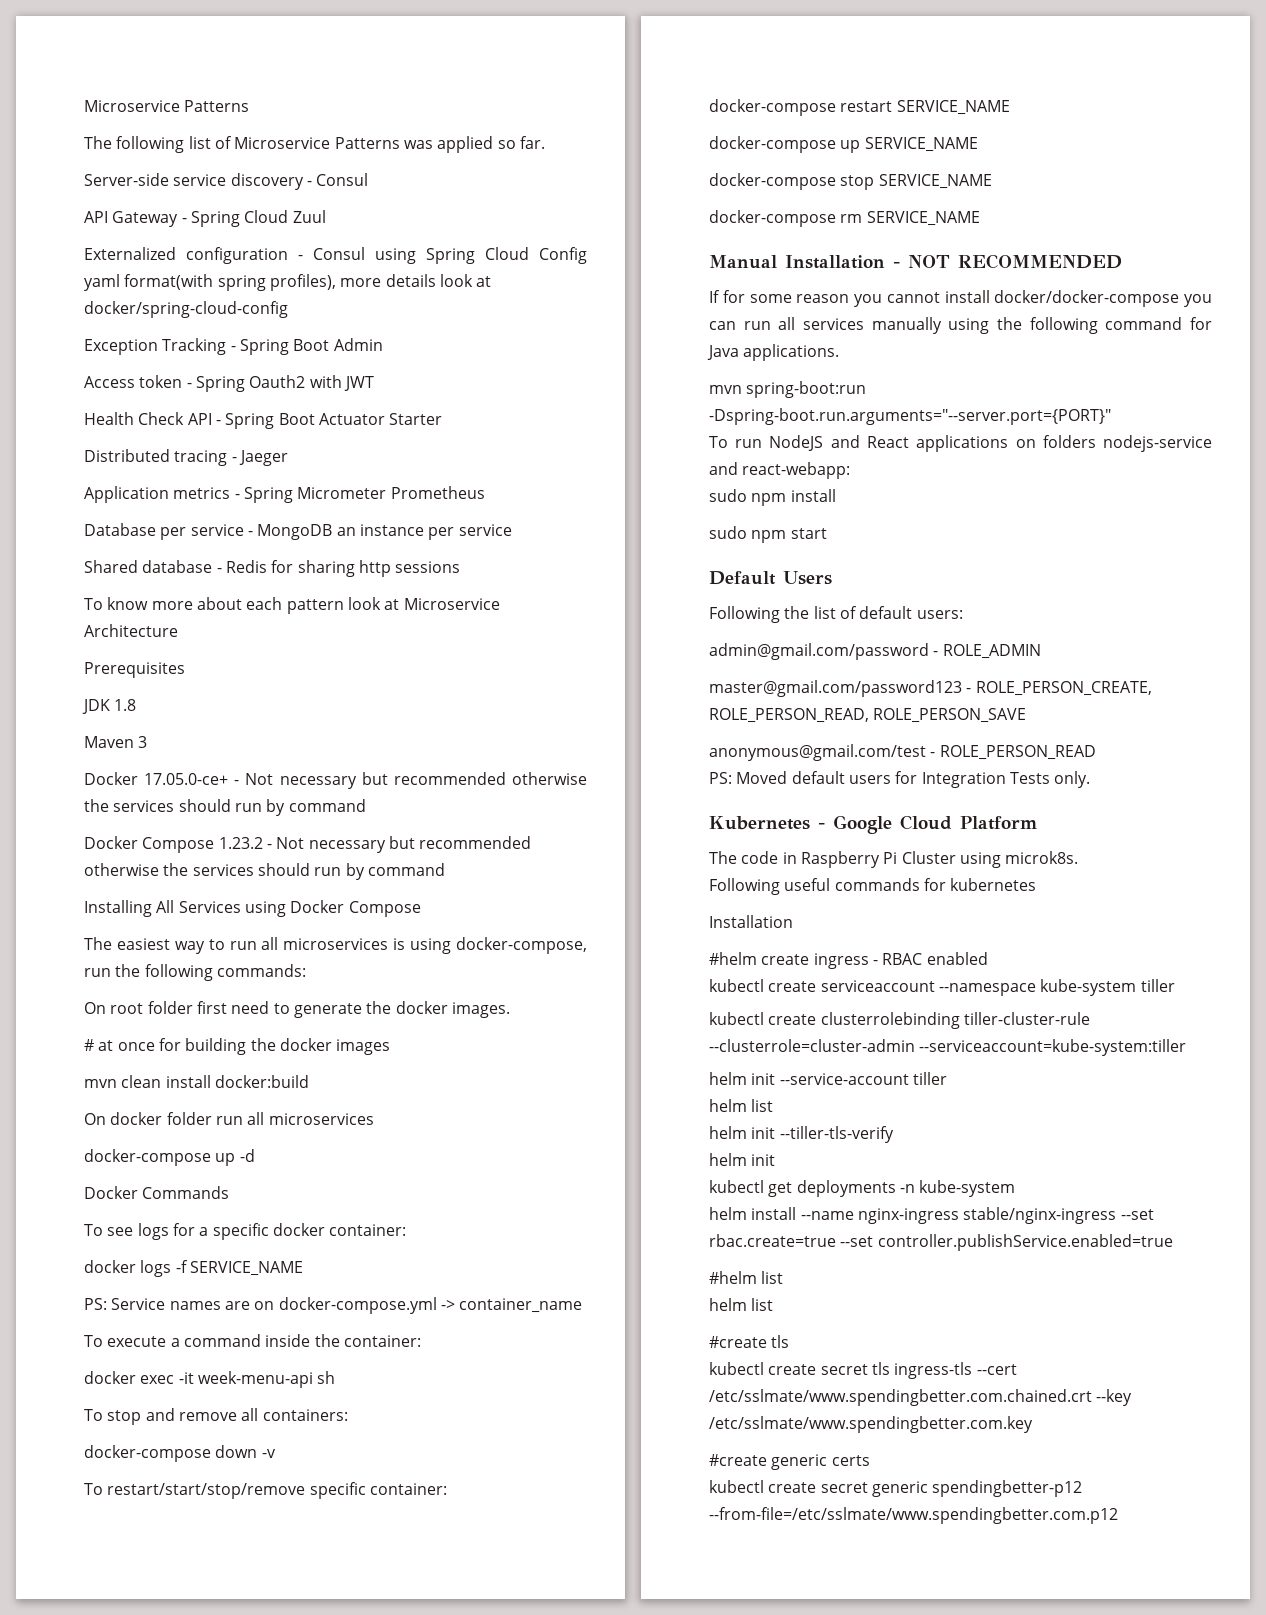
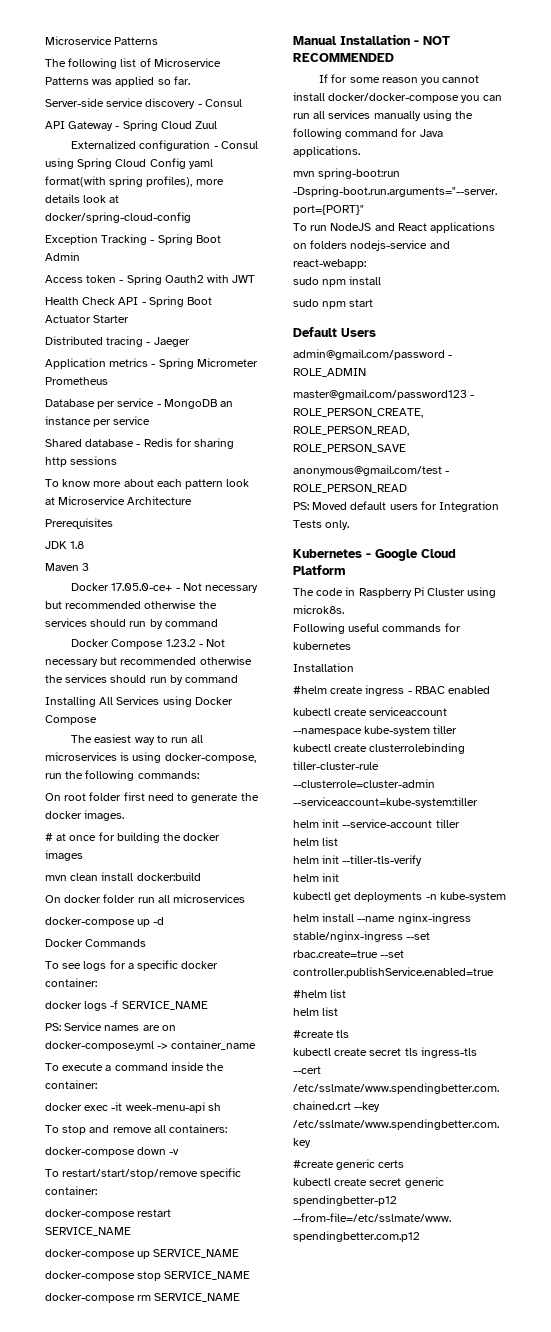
[709,606,963,623] // Following the list of default users: -> (376, 332) none

